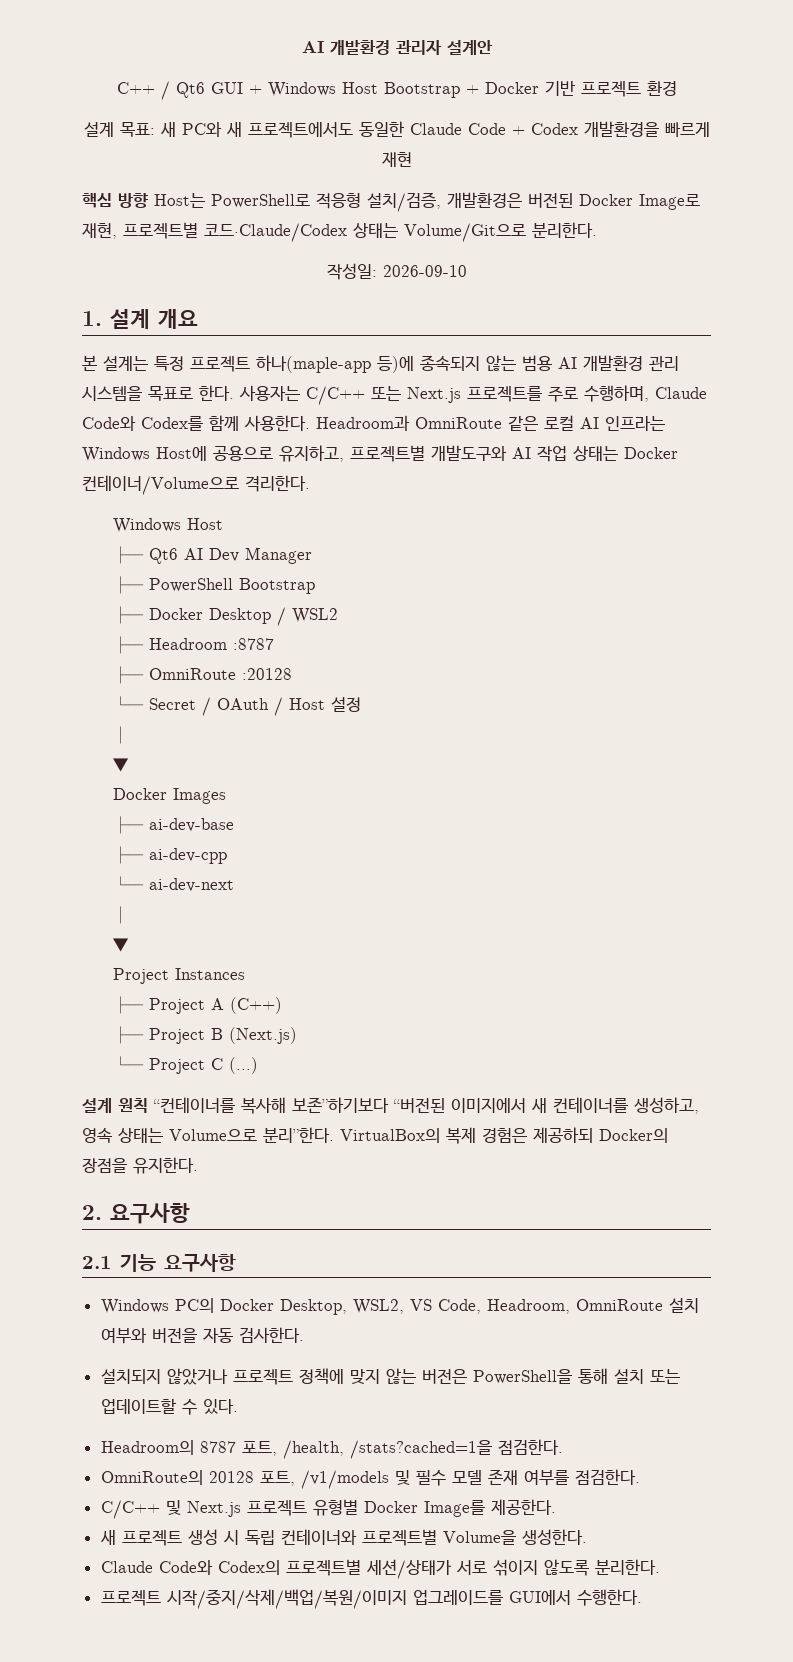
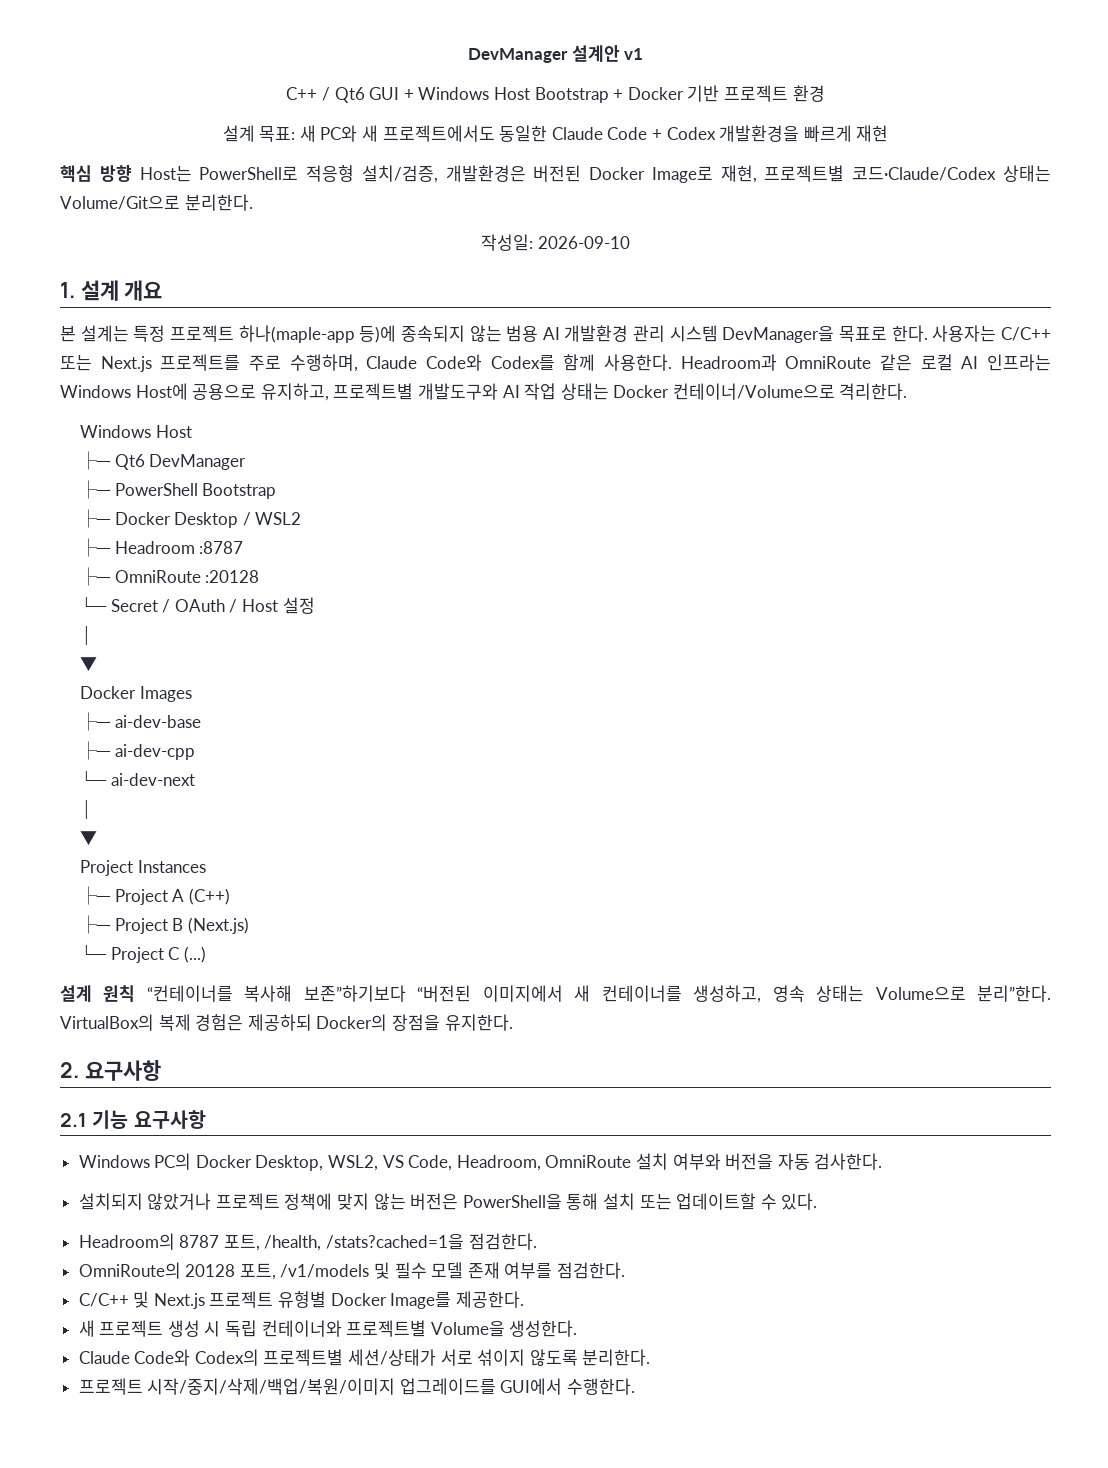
[301,40,442,55] AI 개발환경 관리자 -> [467,48,568,63] DevManager
(493, 47) none -> [624,48,644,60] v1
[82,386,142,401] 시스템을 -> [669,325,835,343] 시스템 DevManager을
[183,547,312,564] AI Dev Manager -> [149,454,247,470] DevManager

